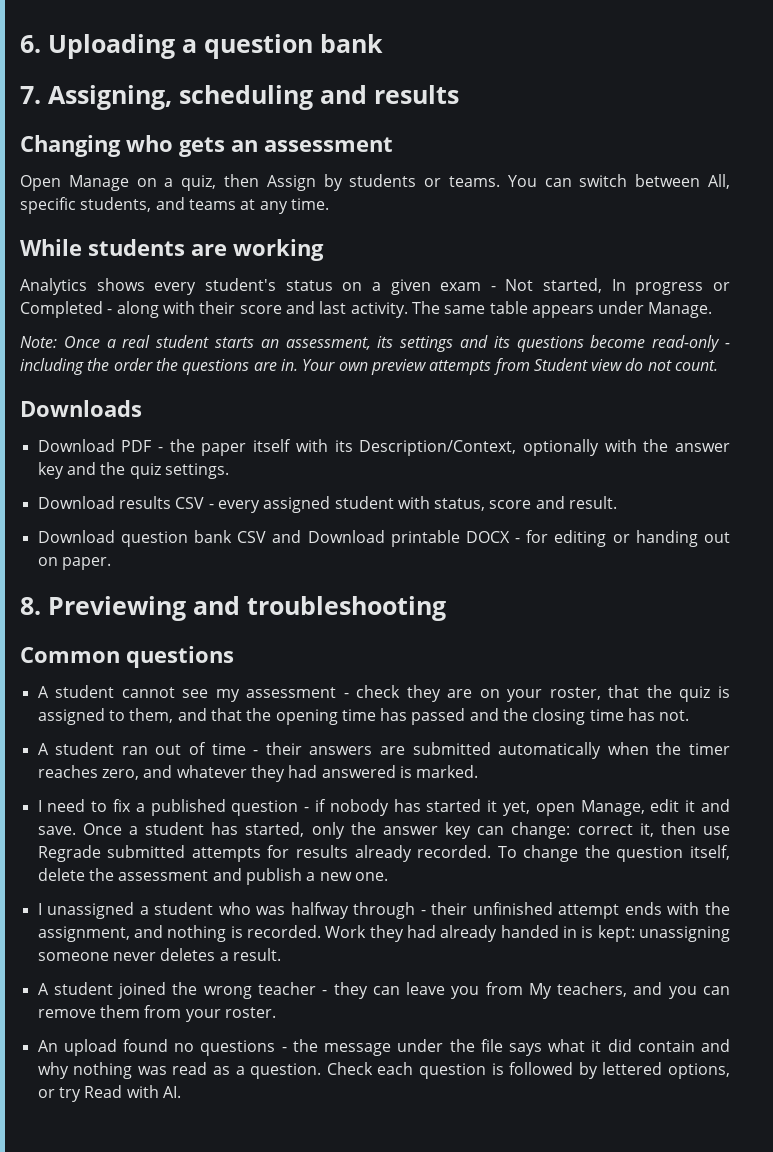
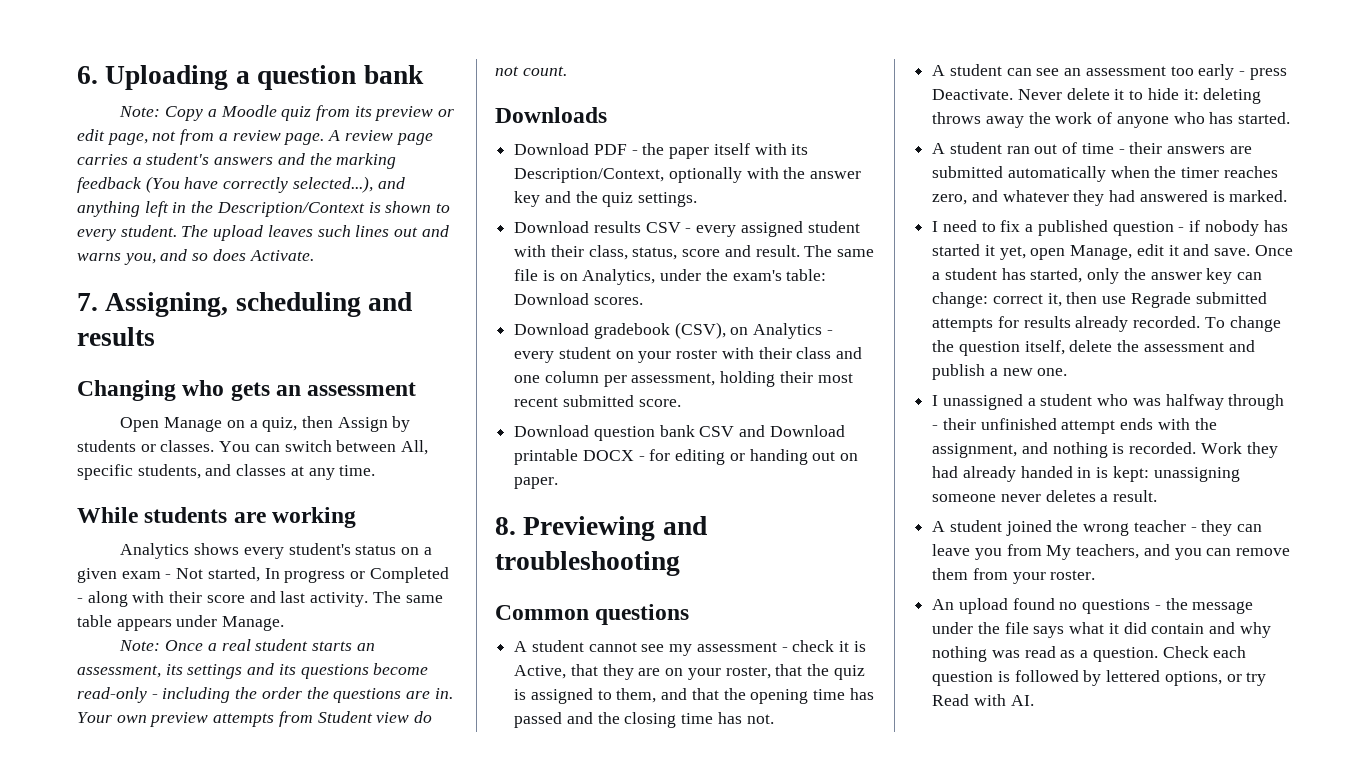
(383, 43) none -> [119,105,455,121] [77,129,433,145] [77,153,397,169] [77,176,405,193] [77,201,451,217] [77,225,449,241] [77,249,314,265] // Note: Copy a Moodle quiz from its preview or edit page, not from a review page. A review page carries a student's answers and the marking feedback (You have correctly selected...), and anything left in the Description/Context is shown to every student. The upload leaves such lines out and warns you, and so does Activate.
[449,176,501,187] teams. -> [160,440,215,452] classes.
[188,199,236,210] teams -> [236,464,287,476] classes
(430, 502) none -> [550,245,628,260] their class,
(618, 502) none -> [804,245,875,257] [514,269,827,285] [514,293,643,305] [514,322,833,339] [514,347,863,363] [514,371,853,387] [514,395,681,407] The same file is on Analytics, under the exam's table: Download scores. // Download gradebook (CSV), on Analytics - every student on your roster with their class and one column per assessment, holding their most recent submitted score.
(401, 691) none -> [839,641,866,652] [514,664,598,679] it is Active, that
(690, 715) none -> [932,64,1287,80] [932,88,1262,104] [932,112,1291,128] // A student can see an assessment too early - press Deactivate. Never delete it to hide it: deleting throws away the work of anyone who has started.

